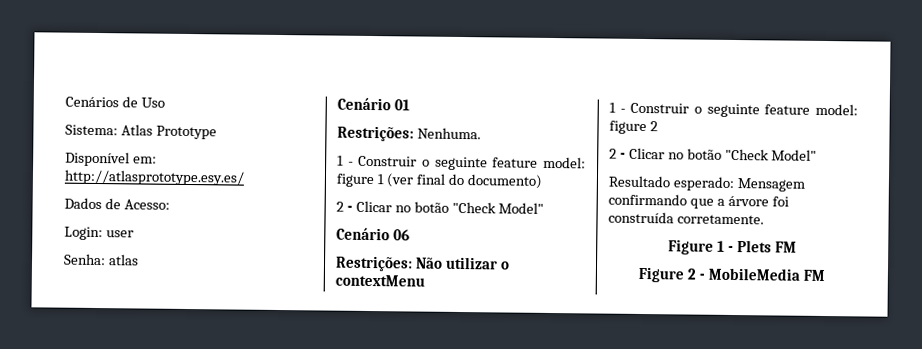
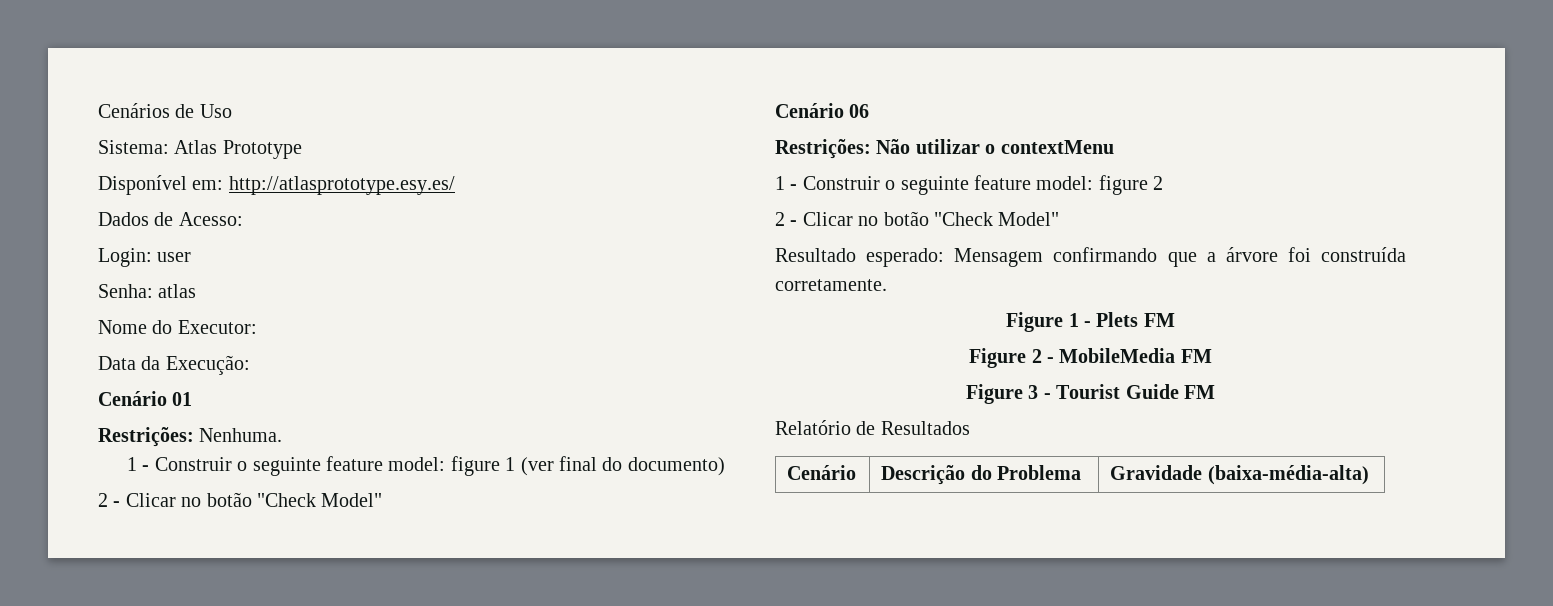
(139, 260) none -> [98,320,257,334] [98,355,250,375] // Nome do Executor: // Data da Execução:
(825, 275) none -> [966,384,1215,404] [775,420,970,435] [787,465,857,480] [881,465,1082,485] [1110,465,1369,485] // Figure 3 - Tourist Guide FM // Relatório de Resultados // Cenário | Descrição do Problema | Gravidade (baixa-média-alta)

